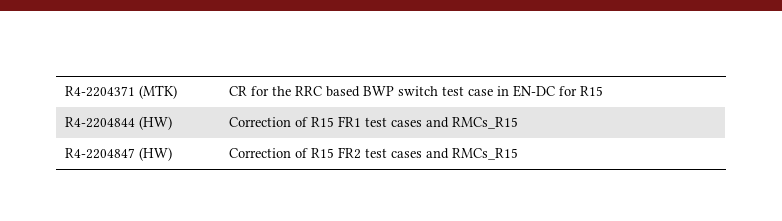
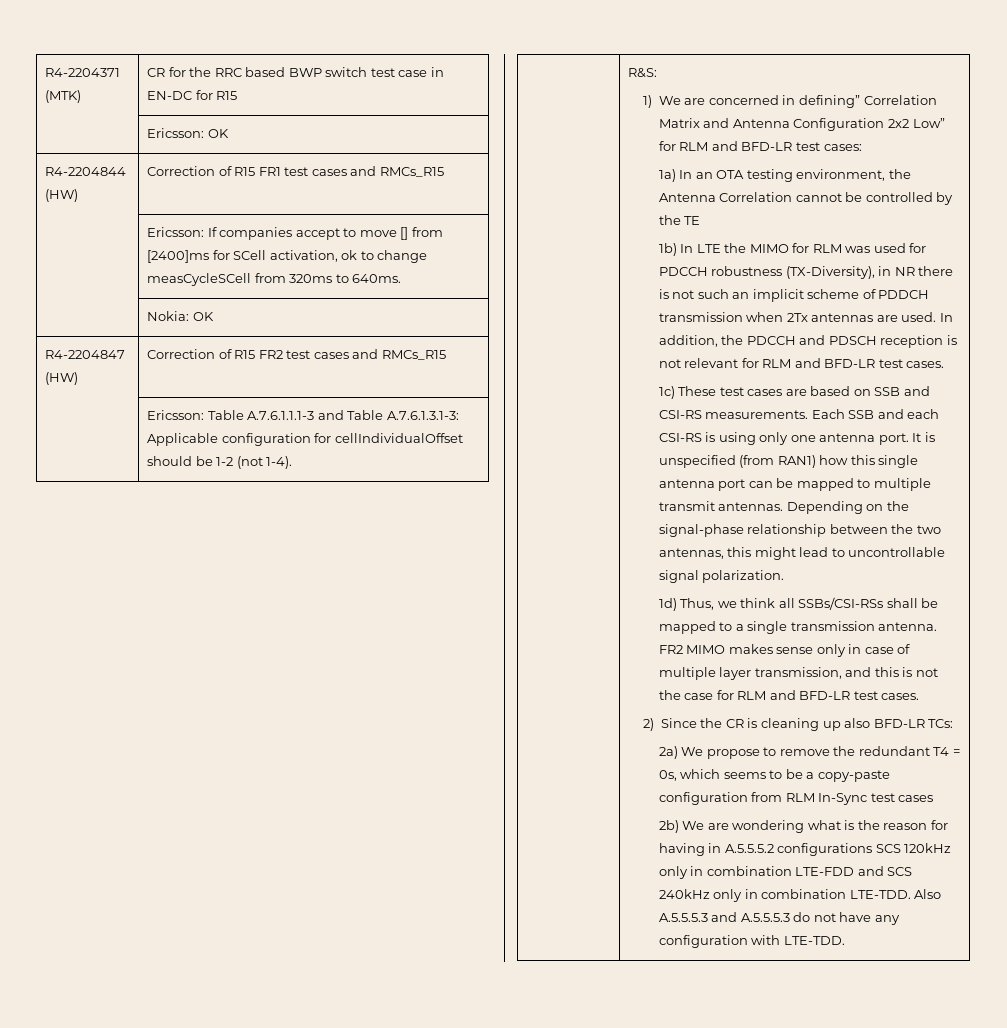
(603, 91) none -> [147,128,229,138] // | Ericsson: OK
(518, 123) none -> [147,227,443,240] [147,250,428,263] [147,273,402,286] [147,311,214,321] // | Ericsson: If companies accept to move [] from [2400]ms for SCell activation, ok to change measCycleSCell from 320ms to 640ms. // | Nokia: OK
(518, 154) none -> [147,410,459,420] [147,433,463,446] [147,456,293,469] [628,68,658,78] [643,95,937,108] [658,118,945,131] [658,141,862,151] [658,169,911,182] [658,192,954,205] [658,215,701,225] [658,243,927,256] [658,266,954,279] [658,289,930,302] [658,312,953,322] [658,335,957,348] [658,358,945,368] [658,386,930,399] [658,409,940,419] [658,432,935,445] [658,455,919,468] [658,478,931,491] [658,501,909,514] [658,524,941,537] [658,547,946,560] [658,570,785,583] [658,597,939,611] [658,621,938,634] [658,644,911,657] [658,667,938,680] [658,690,920,700] [643,718,954,731] [658,746,960,759] [658,769,890,782] [658,792,934,805] [658,820,948,833] [658,843,952,856] [658,866,913,879] [658,889,942,902] [658,912,900,925] [658,935,845,948] // | Ericsson: Table A.7.6.1.1.1-3 and Table A.7.6.1.3.1-3: Applicable configuration for cellIndividualOffset should be 1-2 (not 1-4). // | R&S: // 1) We are concerned in defining” Correlation Matrix and Antenna Configuration 2x2 Low” for RLM and BFD-LR test cases: // 1a) In an OTA testing environment, the Antenna Correlation cannot be controlled by the TE // 1b) In LTE the MIMO for RLM was used for PDCCH robustness (TX-Diversity), in NR there is not such an implicit scheme of PDDCH transmission when 2Tx antennas are used. In addition, the PDCCH and PDSCH reception is not relevant for RLM and BFD-LR test cases. // 1c) These test cases are based on SSB and CSI-RS measurements. Each SSB and each CSI-RS is using only one antenna port. It is unspecified (from RAN1) how this single antenna port can be mapped to multiple transmit antennas. Depending on the signal-phase relationship between the two antennas, this might lead to uncontrollable signal polarization. // 1d) Thus, we think all SSBs/CSI-RSs shall be mapped to a single transmission antenna. FR2 MIMO makes sense only in case of multiple layer transmission, and this is not the case for RLM and BFD-LR test cases. // 2) Since the CR is cleaning up also BFD-LR TCs: // 2a) We propose to remove the redundant T4 = 0s, which seems to be a copy-paste configuration from RLM In-Sync test cases // 2b) We are wondering what is the reason for having in A.5.5.5.2 configurations SCS 120kHz only in combination LTE-FDD and SCS 240kHz only in combination LTE-TDD. Also A.5.5.5.3 and A.5.5.5.3 do not have any configuration with LTE-TDD.

